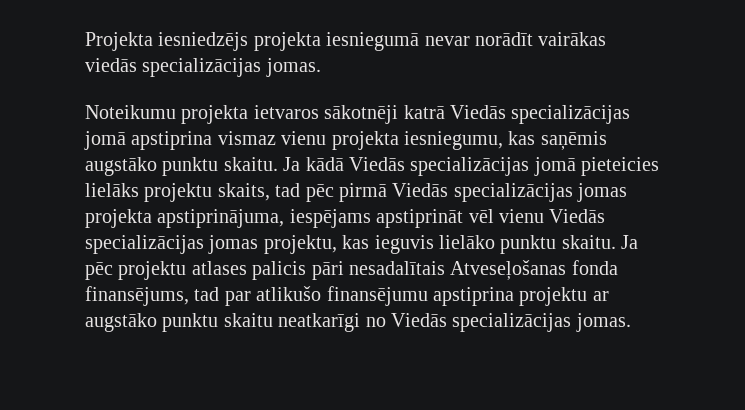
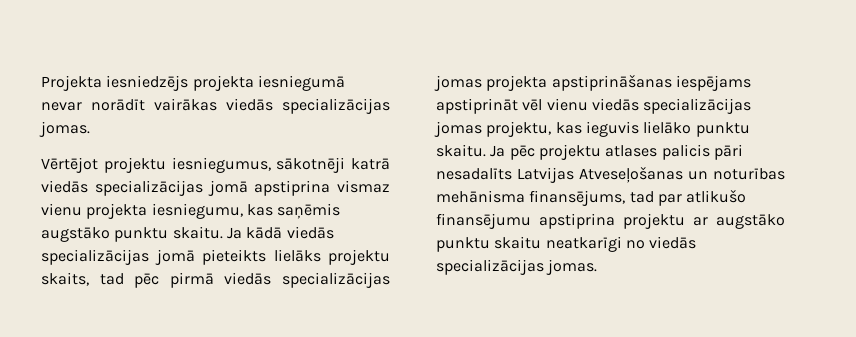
[85,105,319,124] Noteikumu projekta ietvaros -> [41,157,271,173] Vērtējot projektu iesniegumus,
[450,105,506,119] Viedās -> [41,180,88,193] viedās
[349,157,660,176] Viedās specializācijas jomā pieteicies -> [286,226,334,239] [41,249,266,265] viedās specializācijas jomā pieteikts
[392,183,449,197] Viedās -> [224,272,272,285] viedās
[157,209,285,228] apstiprinājuma, -> [551,75,672,91] apstiprināšanas
[549,209,606,223] Viedās -> [591,98,639,111] viedās
[349,260,618,280] nesadalītais Atveseļošanas fonda -> [436,167,785,183] [436,190,525,203] nesadalīts Latvijas Atveseļošanas un noturības mehānisma
[391,313,447,327] Viedās -> [649,236,697,249] viedās

